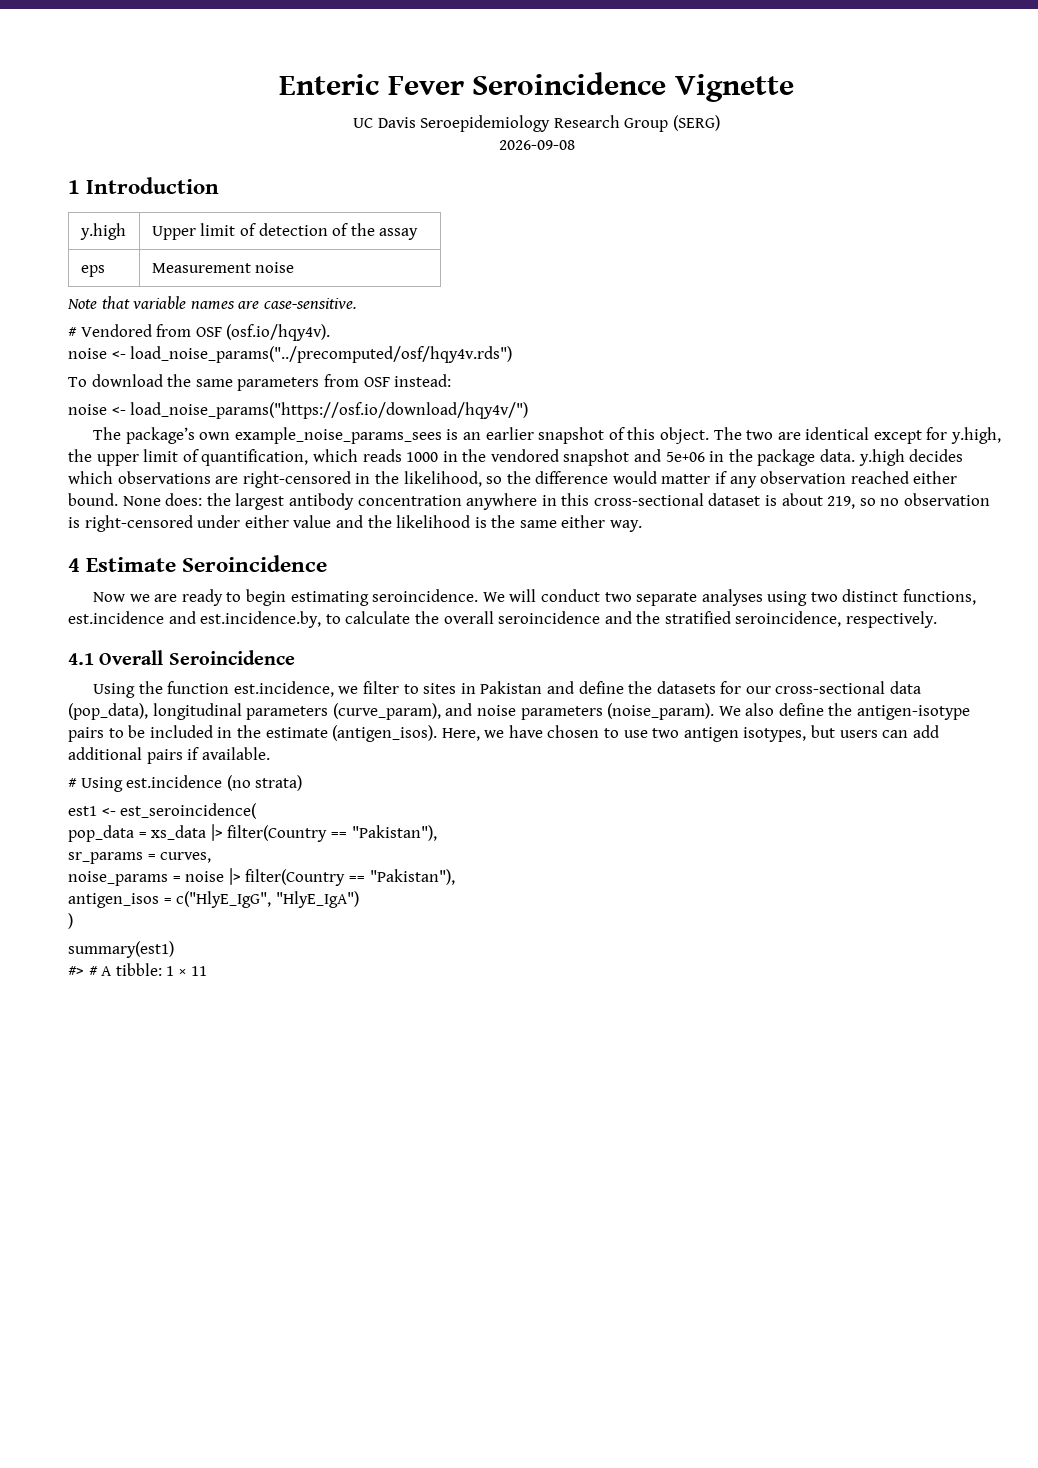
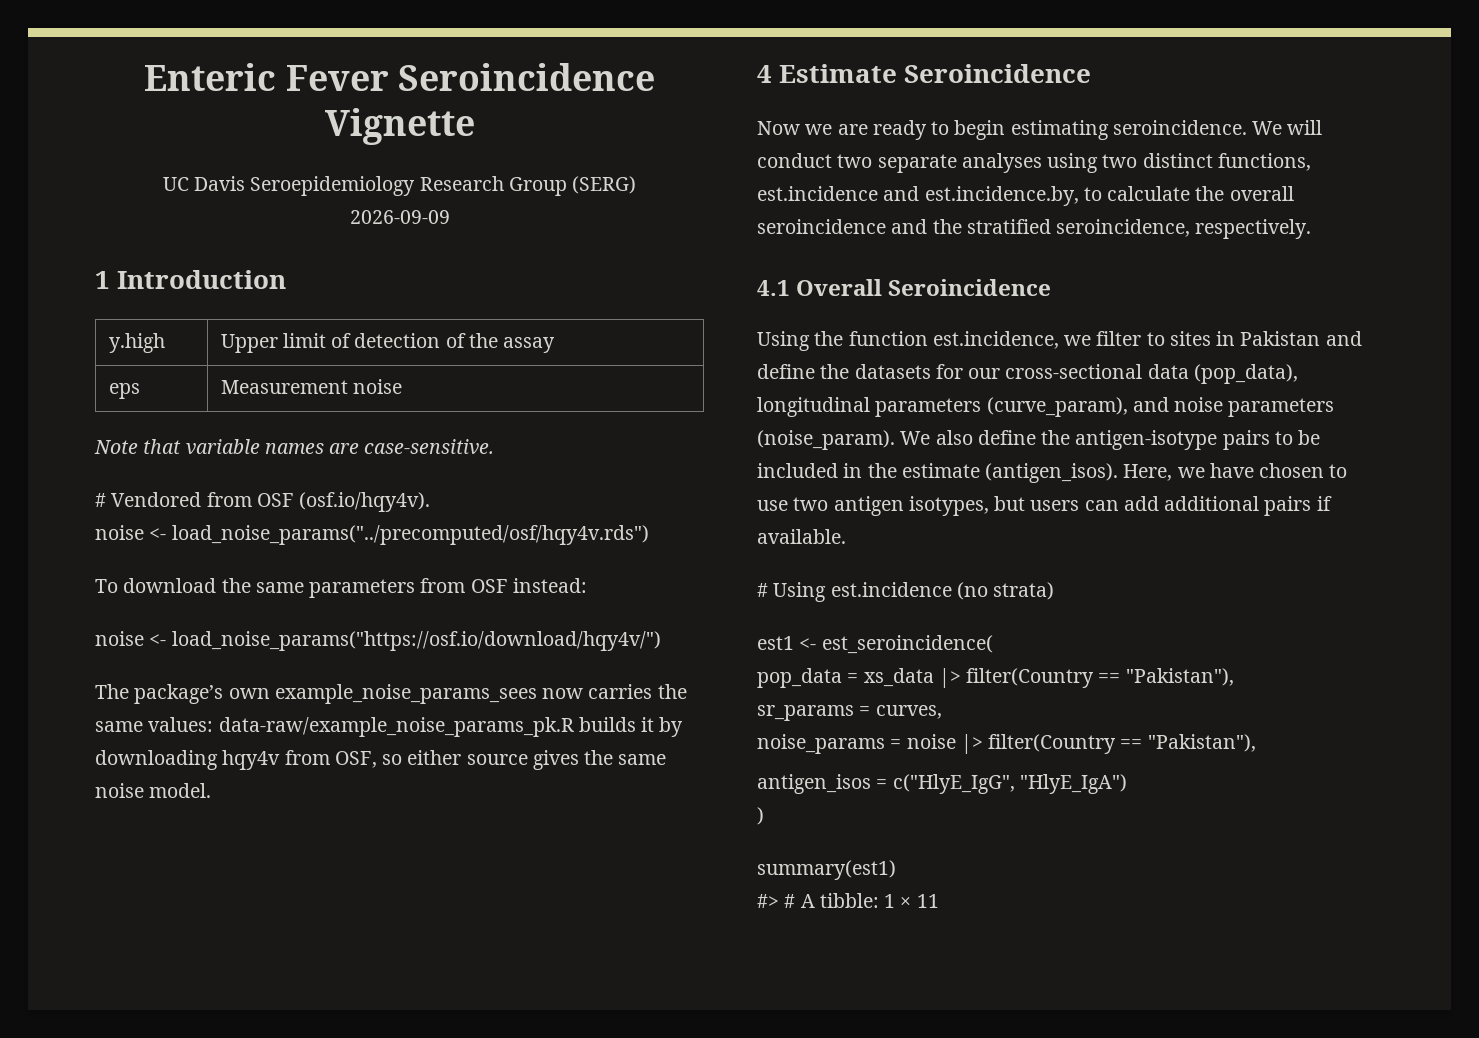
[498,140,575,150] 2026-09-08 -> [349,210,450,224] 2026-09-09
[446,427,1002,444] [68,449,964,466] [68,471,958,488] [68,493,991,510] [68,515,643,532] is an earlier snapshot of this object. The two are identical except for y.high, the upper limit of quantification, which reads 1000 in the vendored snapshot and 5e+06 in the package data. y.high decides which observations are right-censored in the likelihood, so the difference would matter if any observation reached either bound. None does: the largest antibody concentration anywhere in this cross-sectional dataset is about 219, so no observation is right-censored under either value and the likelihood is the same either way. -> [542,684,687,699] [95,717,684,737] [95,750,667,770] [95,783,212,798] now carries the same values: data-raw/example_noise_params_pk.R builds it by downloading hqy4v from OSF, so either source gives the same noise model.

